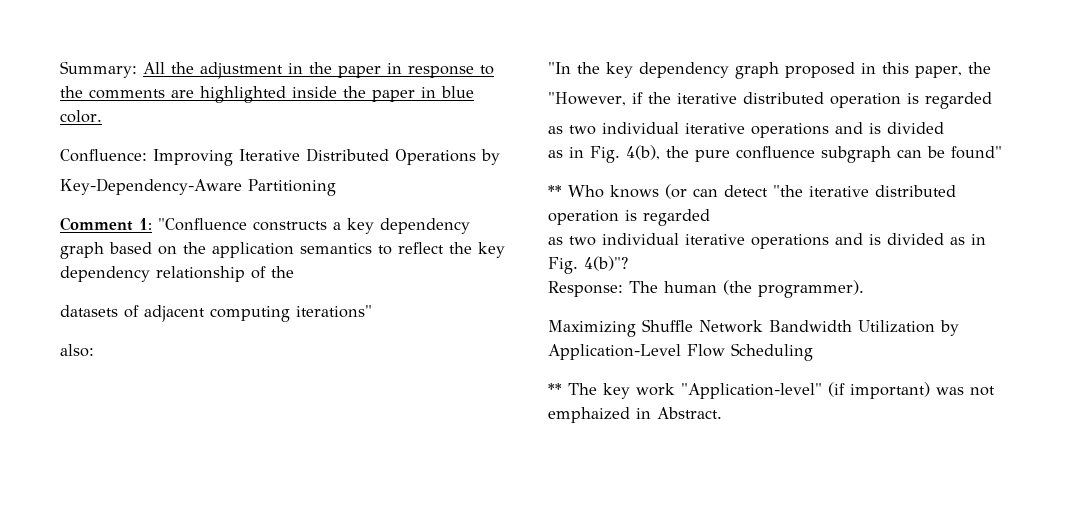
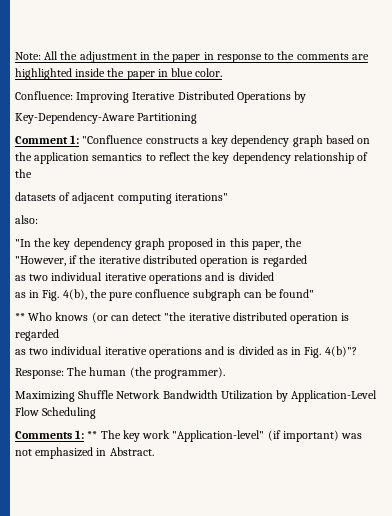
[60,61,137,78] Summary: -> [15,52,41,60] Note:
(813, 352) none -> [15,430,85,439] Comments 1:
[548,407,630,423] emphaized -> [35,447,94,459] emphasized

